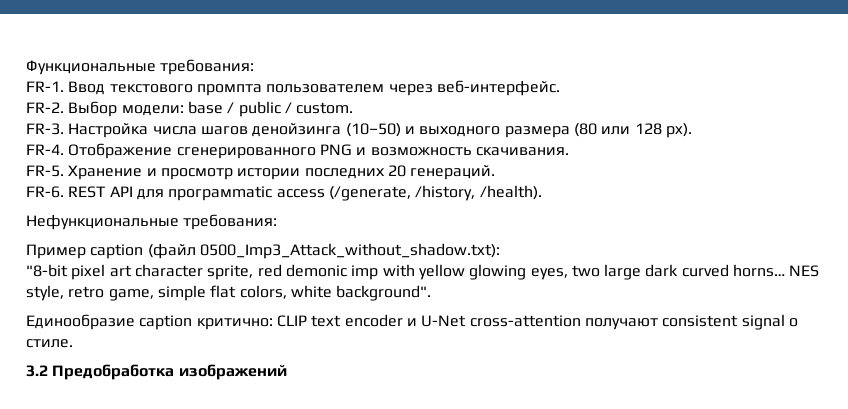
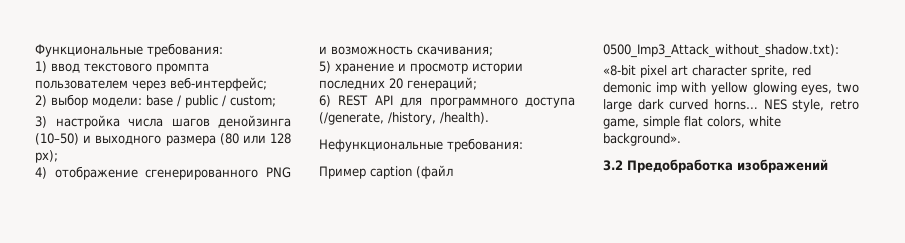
[26,81,106,95] FR-1. Ввод -> [35,61,80,73] 1) ввод
[436,80,560,96] [26,101,118,117] веб-интерфейс. // FR-2. Выбор -> [170,77,267,91] [35,94,88,108] веб-интерфейс; // 2) выбор
[296,102,354,114] [26,123,149,138] custom. // FR-3. Настройка -> [230,95,276,107] [35,115,120,129] custom; // 3) настройка
[665,123,692,138] [26,143,173,159] px). // FR-4. Отображение -> [35,150,58,163] [35,166,138,180] px); // 4) отображение
[475,147,569,156] [26,165,143,180] скачивания. // FR-5. Хранение -> [417,46,493,56] [319,61,394,74] скачивания; // 5) хранение
[410,165,496,180] [26,186,64,198] генераций. // FR-6. -> [407,77,477,91] [319,95,331,107] генераций; // 6)
[168,186,325,201] програмmatic access -> [429,97,575,108] программного доступа
[26,264,68,277] "8-bit -> [603,65,636,76] «8-bit
[336,285,432,301] [26,314,798,330] [26,339,73,348] background". // Единообразие caption критично: CLIP text encoder и U-Net cross-attention получают consistent signal о стиле. -> [603,133,681,146] background».

